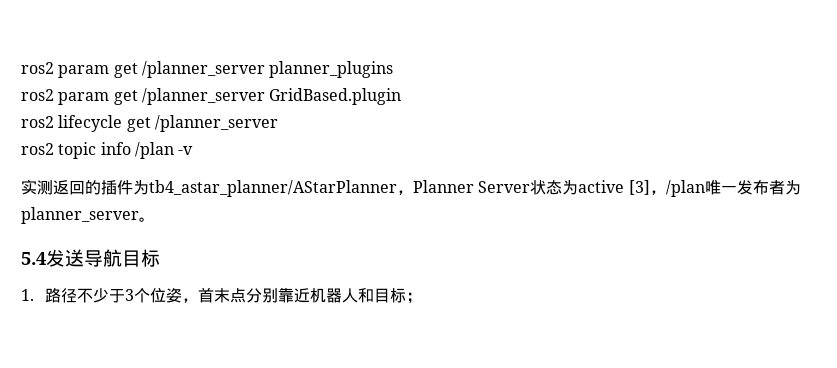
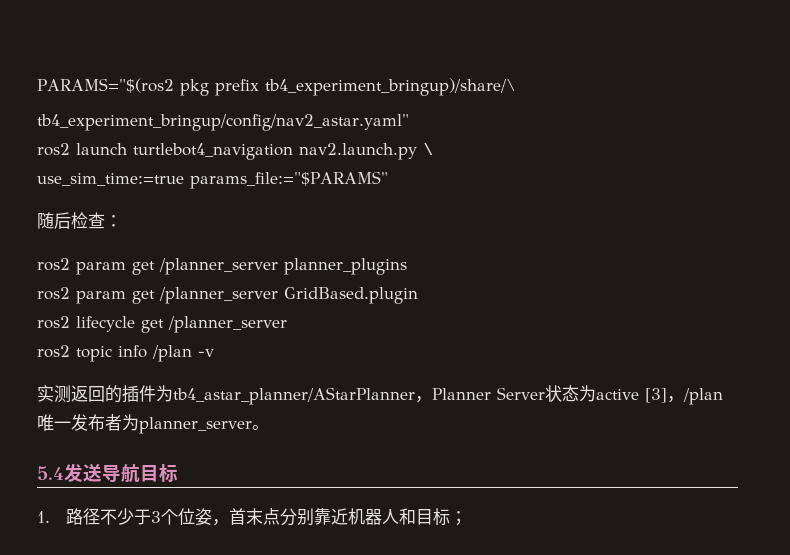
(21, 68) none -> [37,78,516,96] [37,114,409,131] [37,143,434,160] [37,171,388,189] [37,212,122,229] PARAMS="$(ros2 pkg prefix tb4_experiment_bringup)/share/\ // tb4_experiment_bringup/config/nav2_astar.yaml" // ros2 launch turtlebot4_navigation nav2.launch.py \ // use_sim_time:=true params_file:="$PARAMS" // 随后检查： //

